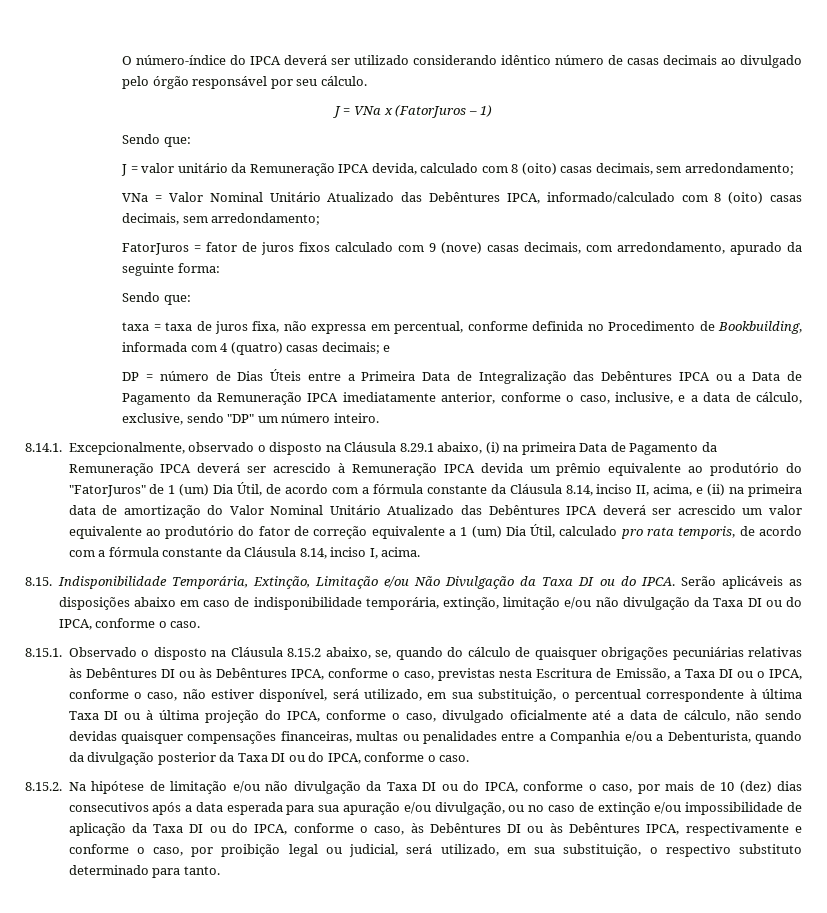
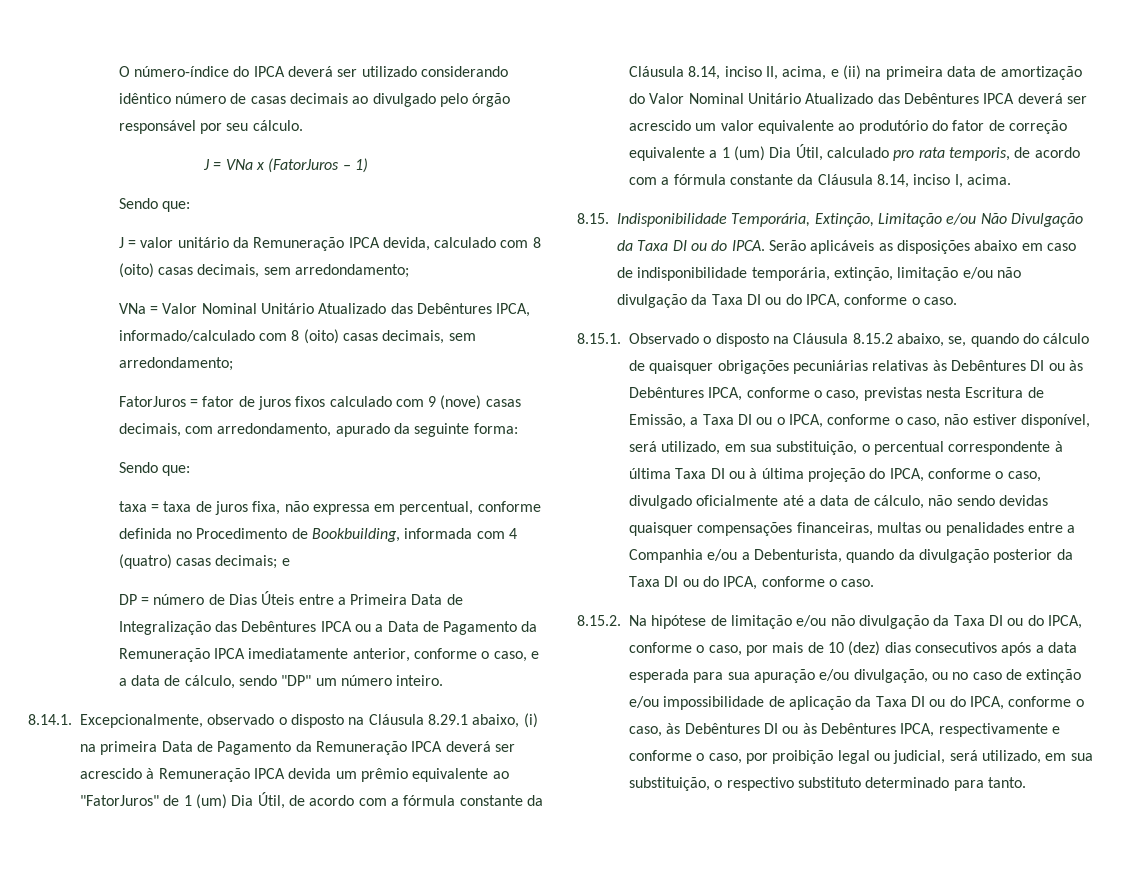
[614,392,673,404] inclusive, -> (527, 656) none
[122,413,184,425] exclusive, -> (235, 682) none
[710,463,802,476] produtório do -> (509, 775) none

